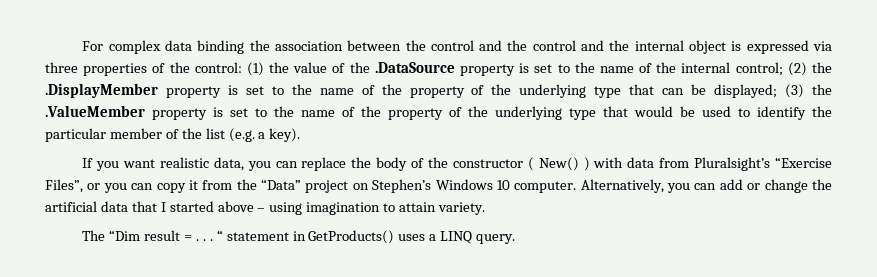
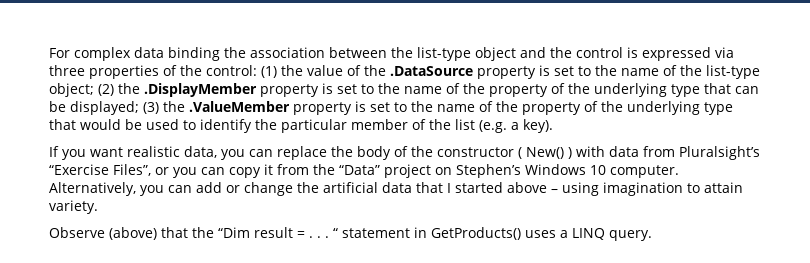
[430,40,474,51] control -> [417,47,516,61] list-type object
[581,40,727,54] and the internal object -> (623, 52) none
[681,62,783,76] internal control; -> [706,65,760,79] [49,83,94,97] list-type object;
[82,230,106,241] The -> [49,227,214,240] Observe (above) that the

